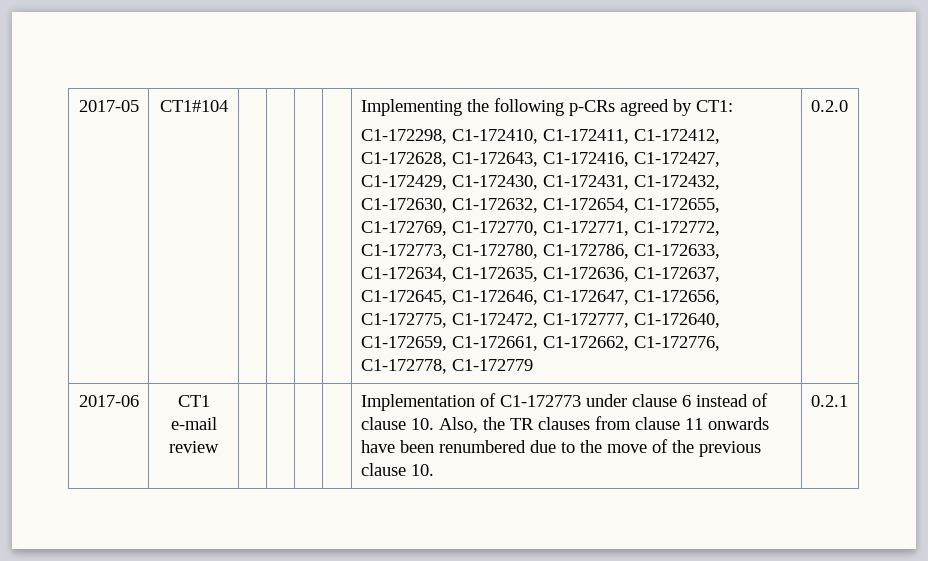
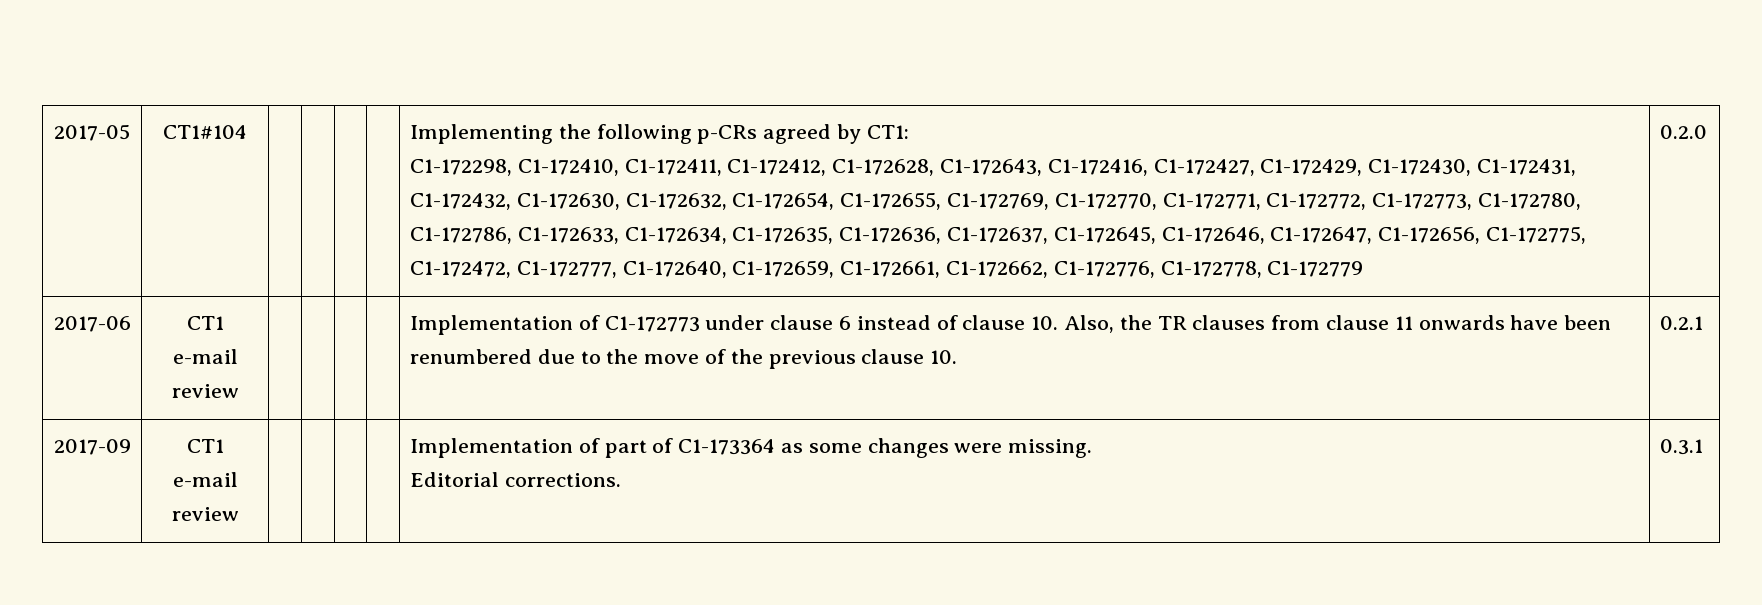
(848, 401) none -> [53,439,131,455] [186,439,224,453] [172,472,238,487] [171,507,239,521] [409,438,1093,458] [409,472,621,487] [1659,439,1703,455] // 2017-09 | CT1 e-mail review | | | | | Implementation of part of C1-173364 as some changes were missing. // Editorial corrections. | 0.3.1

